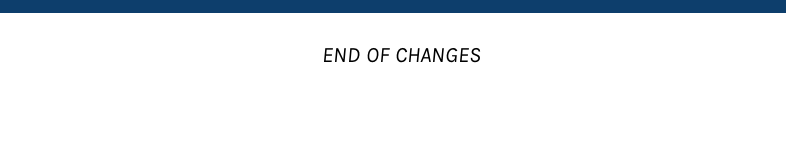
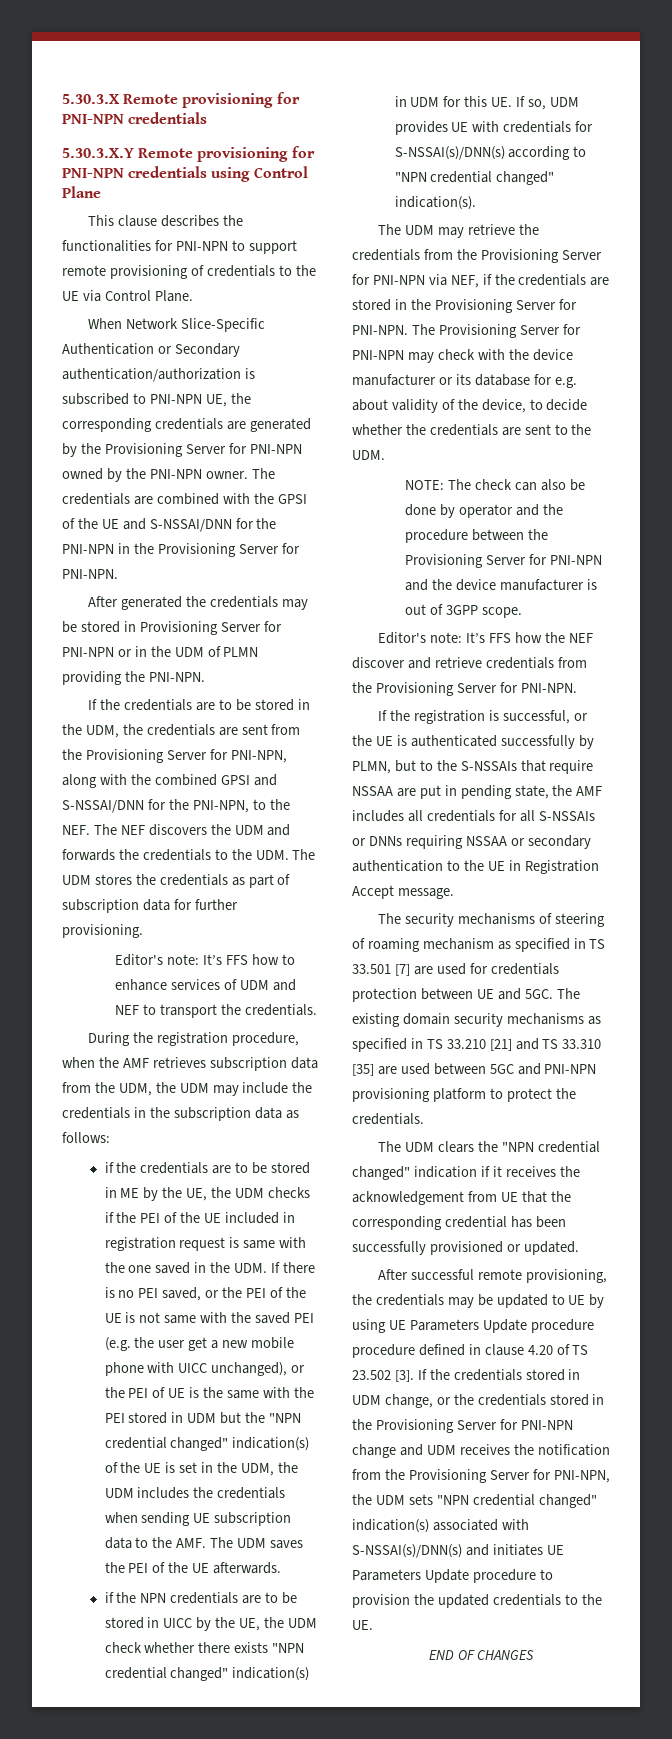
(322, 55) none -> [62,92,300,108] [62,112,208,124] [62,146,315,162] [62,166,308,182] [62,186,101,198] [88,215,244,227] [62,240,297,254] [62,265,316,279] [62,290,193,302] [88,318,266,332] [62,343,240,357] [62,368,255,382] [62,393,251,407] [62,418,311,432] [62,443,302,457] [62,468,275,482] [62,493,307,505] [62,518,277,532] [62,543,300,557] [62,569,118,579] [88,596,308,610] [62,621,282,635] [62,646,259,657] [62,671,205,685] [88,699,310,711] [62,724,301,738] [62,749,287,763] [62,774,277,788] [62,799,290,813] [62,824,291,836] [62,849,316,861] [62,874,291,888] [62,899,238,913] [62,924,143,938] [115,954,295,966] [115,979,296,991] [115,1004,317,1018] [88,1032,300,1046] [62,1057,318,1071] [62,1082,313,1096] [62,1107,299,1121] [62,1132,110,1143] [104,1162,311,1174] [104,1187,310,1201] [104,1212,295,1224] [104,1237,307,1251] [104,1262,315,1274] [104,1287,306,1301] [104,1312,314,1324] [104,1337,295,1351] [104,1362,306,1376] [104,1387,314,1399] [104,1412,302,1424] [104,1437,310,1451] [104,1462,298,1476] [104,1487,286,1499] [104,1512,292,1526] [104,1537,304,1549] [104,1562,282,1574] [104,1592,298,1604] [104,1617,317,1631] [104,1642,305,1653] [104,1667,310,1681] [394,96,579,110] [394,121,594,135] [394,146,587,160] [394,171,555,185] [394,196,476,210] [378,224,539,238] [352,249,602,263] [352,274,610,288] [352,299,577,313] [352,324,581,338] [352,349,573,363] [352,374,577,388] [352,399,588,413] [352,424,592,436] [352,450,385,460] [405,479,585,491] [405,504,563,518] [405,529,549,543] [405,554,602,568] [405,579,597,591] [405,604,522,618] [378,632,593,644] [352,657,587,669] [352,682,577,696] [378,710,588,724] [352,735,594,749] [352,760,594,774] [352,785,603,799] [352,810,595,822] [352,835,591,849] [352,860,599,874] [352,885,454,899] [378,913,605,927] [352,938,606,952] [352,963,559,976] [352,988,580,1002] [352,1013,601,1027] [352,1038,602,1052] [352,1063,597,1076] [352,1088,576,1102] [352,1113,424,1125] [378,1141,600,1153] [352,1166,580,1180] [352,1191,571,1205] [352,1216,566,1230] [352,1241,579,1255] [378,1269,608,1283] [352,1294,605,1308] [352,1319,594,1333] [352,1344,589,1358] [352,1369,581,1382] [352,1394,605,1408] [352,1419,573,1433] [352,1444,610,1458] [352,1469,610,1483] [352,1494,597,1508] [352,1519,529,1533] [352,1544,564,1558] [352,1569,553,1583] [352,1594,602,1608] [352,1620,373,1630] 5.30.3.X Remote provisioning for PNI-NPN credentials // 5.30.3.X.Y Remote provisioning for PNI-NPN credentials using Control Plane // This clause describes the functionalities for PNI-NPN to support remote provisioning of credentials to the UE via Control Plane. // When Network Slice-Specific Authentication or Secondary authentication/authorization is subscribed to PNI-NPN UE, the corresponding credentials are generated by the Provisioning Server for PNI-NPN owned by the PNI-NPN owner. The credentials are combined with the GPSI of the UE and S-NSSAI/DNN for the PNI-NPN in the Provisioning Server for PNI-NPN. // After generated the credentials may be stored in Provisioning Server for PNI-NPN or in the UDM of PLMN providing the PNI-NPN. // If the credentials are to be stored in the UDM, the credentials are sent from the Provisioning Server for PNI-NPN, along with the combined GPSI and S-NSSAI/DNN for the PNI-NPN, to the NEF. The NEF discovers the UDM and forwards the credentials to the UDM. The UDM stores the credentials as part of subscription data for further provisioning. // Editor's note: It’s FFS how to enhance services of UDM and NEF to transport the credentials. // During the registration procedure, when the AMF retrieves subscription data from the UDM, the UDM may include the credentials in the subscription data as follows: // if the credentials are to be stored in ME by the UE, the UDM checks if the PEI of the UE included in registration request is same with the one saved in the UDM. If there is no PEI saved, or the PEI of the UE is not same with the saved PEI (e.g. the user get a new mobile phone with UICC unchanged), or the PEI of UE is the same with the PEI stored in UDM but the "NPN credential changed" indication(s) of the UE is set in the UDM, the UDM includes the credentials when sending UE subscription data to the AMF. The UDM saves the PEI of the UE afterwards. // if the NPN credentials are to be stored in UICC by the UE, the UDM check whether there exists "NPN credential changed" indication(s) in UDM for this UE. If so, UDM provides UE with credentials for S-NSSAI(s)/DNN(s) according to "NPN credential changed" indication(s). // The UDM may retrieve the credentials from the Provisioning Server for PNI-NPN via NEF, if the credentials are stored in the Provisioning Server for PNI-NPN. The Provisioning Server for PNI-NPN may check with the device manufacturer or its database for e.g. about validity of the device, to decide whether the credentials are sent to the UDM. // NOTE: The check can also be done by operator and the procedure between the Provisioning Server for PNI-NPN and the device manufacturer is out of 3GPP scope. // Editor's note: It’s FFS how the NEF discover and retrieve credentials from the Provisioning Server for PNI-NPN. // If the registration is successful, or the UE is authenticated successfully by PLMN, but to the S-NSSAIs that require NSSAA are put in pending state, the AMF includes all credentials for all S-NSSAIs or DNNs requiring NSSAA or secondary authentication to the UE in Registration Accept message. // The security mechanisms of steering of roaming mechanism as specified in TS 33.501 [7] are used for credentials protection between UE and 5GC. The existing domain security mechanisms as specified in TS 33.210 [21] and TS 33.310 [35] are used between 5GC and PNI-NPN provisioning platform to protect the credentials. // The UDM clears the "NPN credential changed" indication if it receives the acknowledgement from UE that the corresponding credential has been successfully provisioned or updated. // After successful remote provisioning, the credentials may be updated to UE by using UE Parameters Update procedure procedure defined in clause 4.20 of TS 23.502 [3]. If the credentials stored in UDM change, or the credentials stored in the Provisioning Server for PNI-NPN change and UDM receives the notification from the Provisioning Server for PNI-NPN, the UDM sets "NPN credential changed" indication(s) associated with S-NSSAI(s)/DNN(s) and initiates UE Parameters Update procedure to provision the updated credentials to the UE. //

